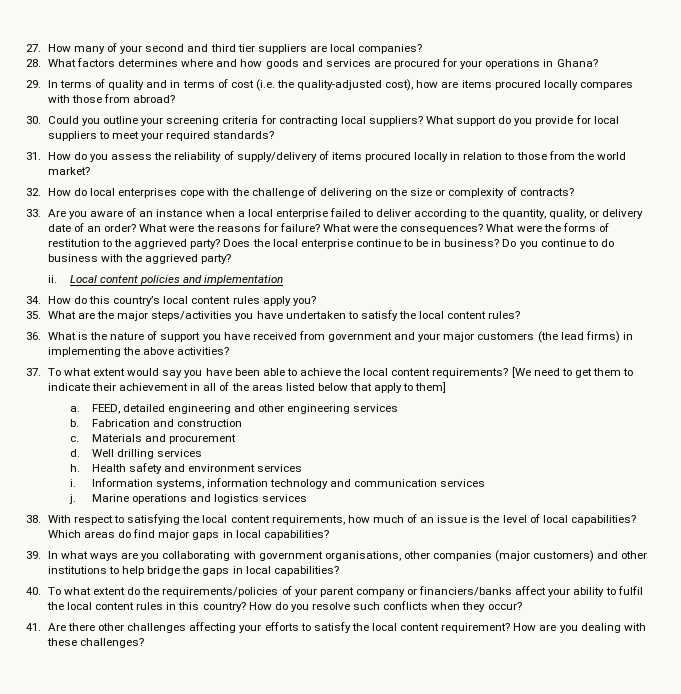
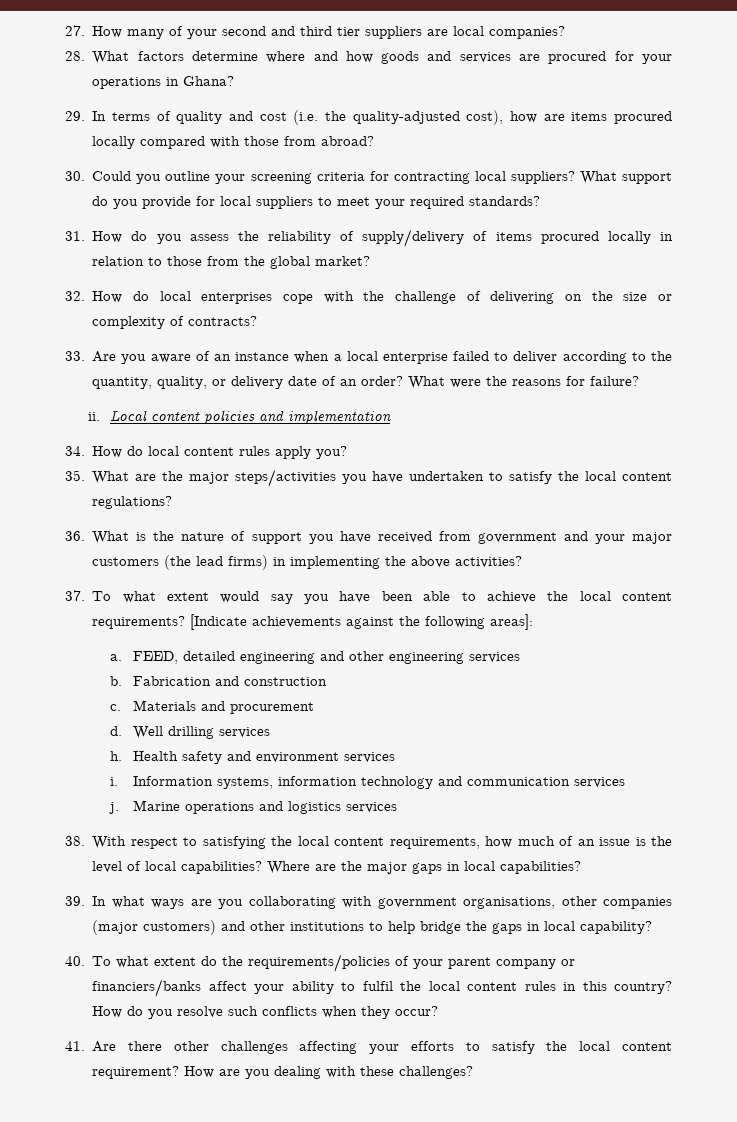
[118,59,179,67] determines -> [191,51,258,61] determine
[170,79,228,88] in terms of -> (253, 116) none
[579,81,633,90] compares -> [140,136,206,149] compared
[596,152,626,160] world -> [270,256,311,269] global
[322,223,609,234] [47,239,614,249] [47,254,232,264] What were the consequences? What were the forms of restitution to the aggrieved party? Does the local enterprise continue to be in business? Do you continue to do business with the aggrieved party? -> (640, 381) none
[89,296,161,306] this country’s -> (144, 451) none
[488,311,521,319] rules? -> [92,496,173,509] regulations?
[511,367,634,378] [47,382,447,393] [We need to get them to indicate their achievement in all of the areas listed below that apply to them] -> [190,614,534,630] [Indicate achievements against the following areas]:
[47,529,156,538] Which areas do find -> [267,861,363,874] Where are the
[273,566,339,576] capabilities? -> [580,921,653,934] capability?

